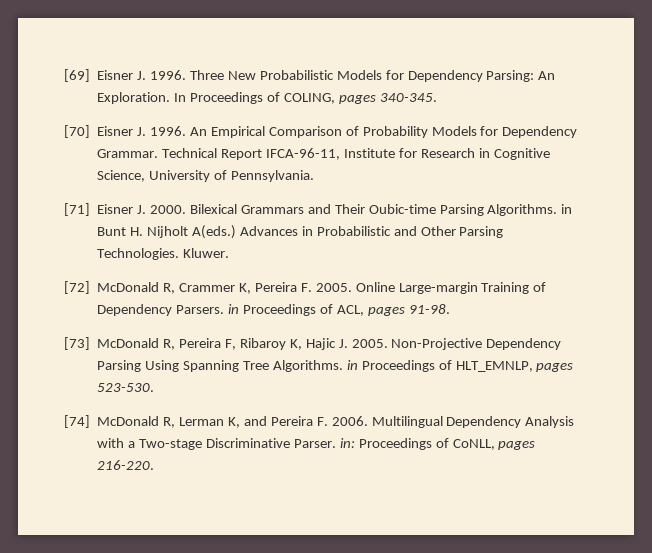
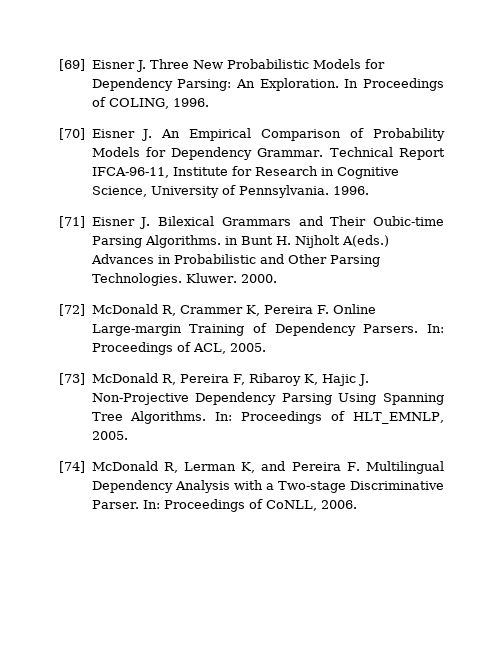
[150,70,187,80] 1996. -> (147, 66) none
[338,93,437,104] pages 340-345. -> [172,98,209,107] 1996.
[150,126,187,136] 1996. -> (153, 135) none
(314, 176) none -> [332,186,369,195] 1996.
[150,205,187,214] 2000. -> (151, 223) none
(230, 253) none -> [241,274,278,283] 2000.
[315,283,352,292] 2005. -> (330, 309) none
[228,304,240,314] in -> [426,324,444,333] In:
[367,304,450,316] pages 91-98. -> [229,343,266,352] 2005.
[351,339,388,348] 2005. -> (370, 380) none
[346,360,358,370] in -> [215,412,233,421] In:
[536,363,574,372] [97,383,155,392] pages 523-530. -> [91,431,128,440] 2005.
[331,416,368,426] 2006. -> (360, 466) none
[339,438,355,448] in: -> [143,500,161,509] In:
[498,441,536,450] [97,460,155,470] pages 216-220. -> [321,500,358,509] 2006.

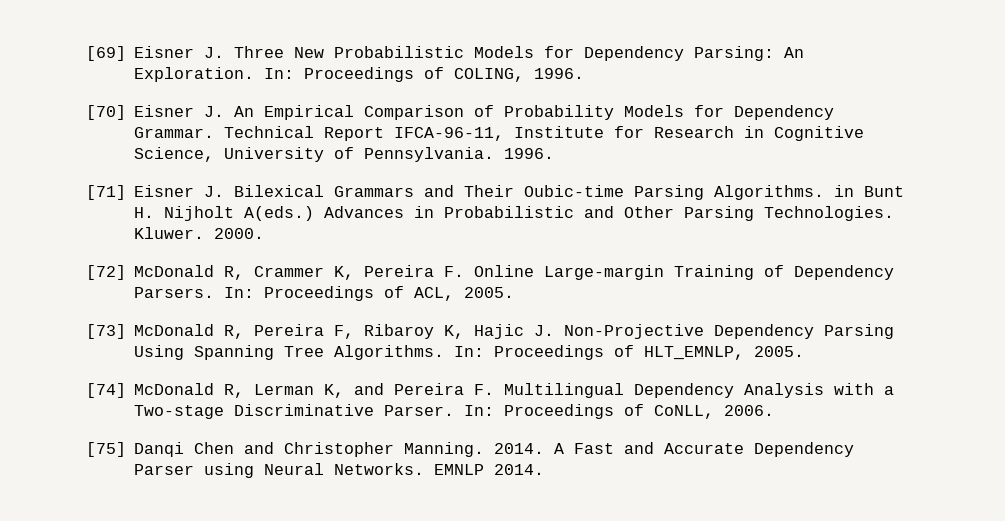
[344,79,359,88] In -> [264,68,295,79] In:
(358, 504) none -> [86,442,855,457] [134,463,545,478] // [75] Danqi Chen and Christopher Manning. 2014. A Fast and Accurate Dependency Parser using Neural Networks. EMNLP 2014.

